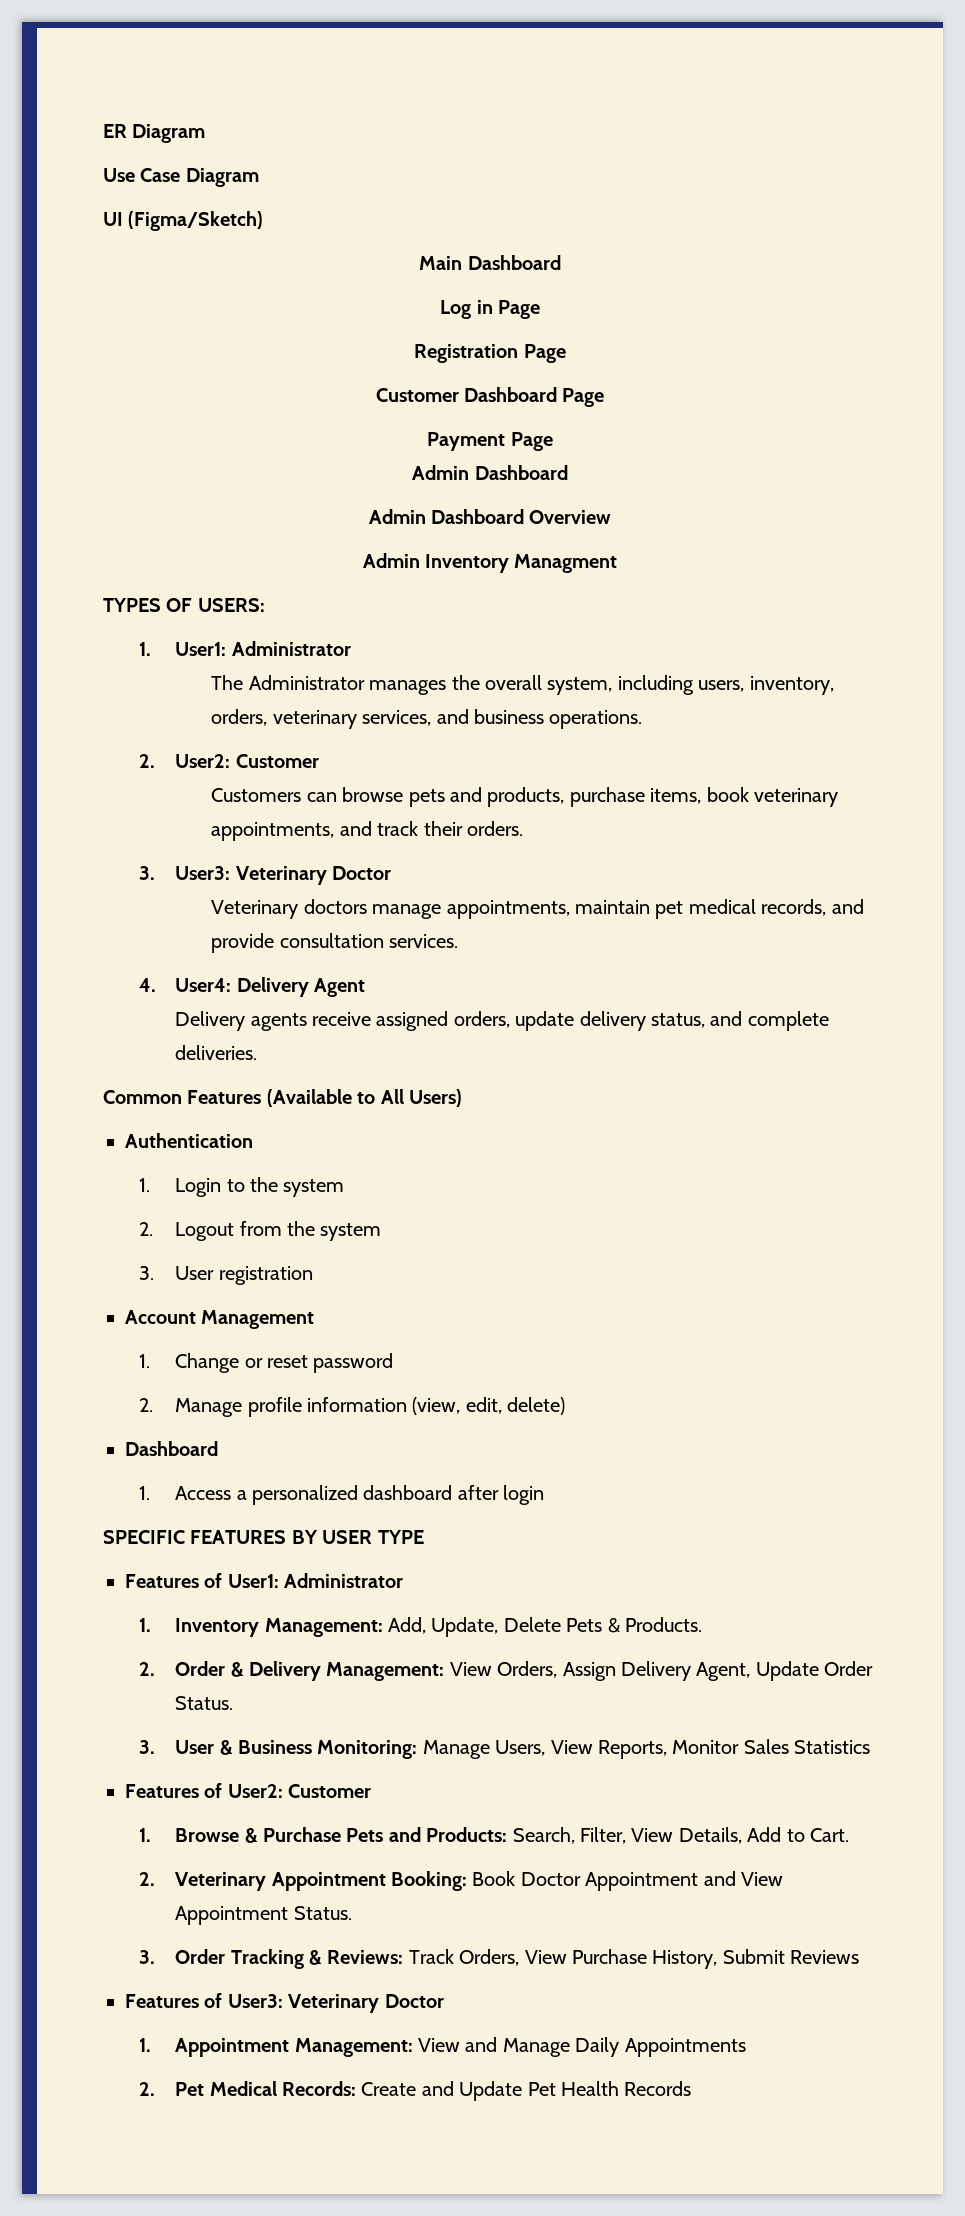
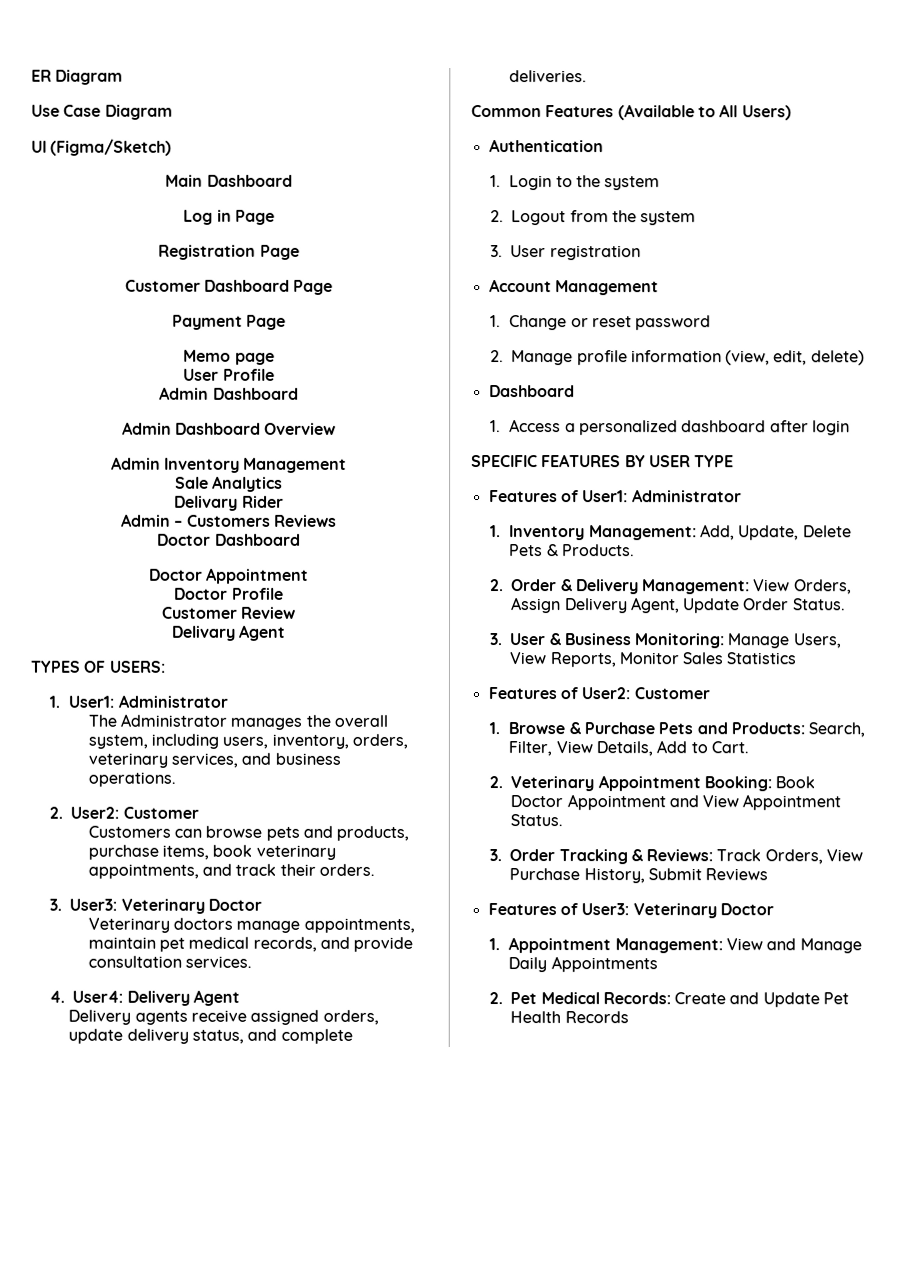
(553, 441) none -> [183,349,275,365] [183,368,275,381] // Memo page // User Profile
[514,554,618,573] Managment -> [243,457,348,473] [174,475,284,492] [174,495,284,511] [121,513,337,527] [157,533,301,546] [148,567,310,584] [174,587,284,600] [161,606,297,619] [170,624,287,641] Management // Sale Analytics // Delivary Rider // Admin – Customers Reviews // Doctor Dashboard // Doctor Appointment // Doctor Profile // Customer Review // Delivary Agent

